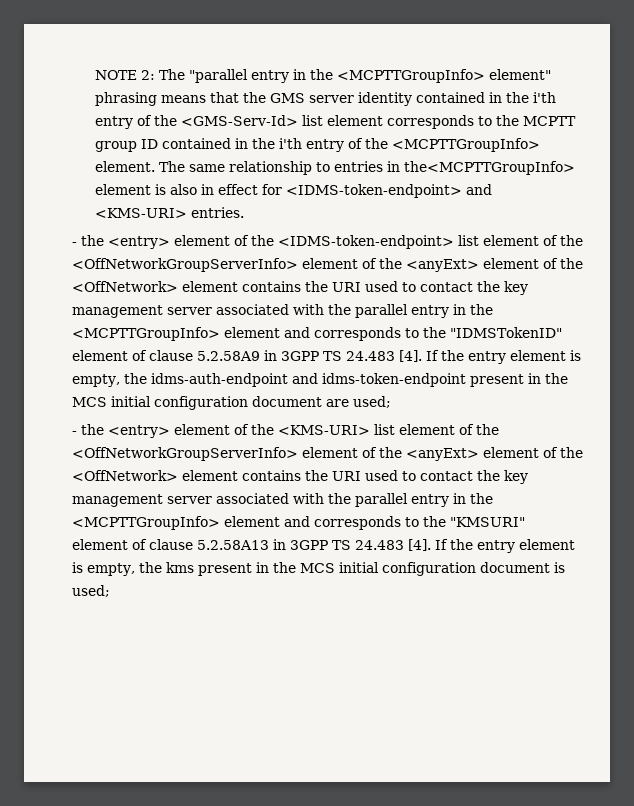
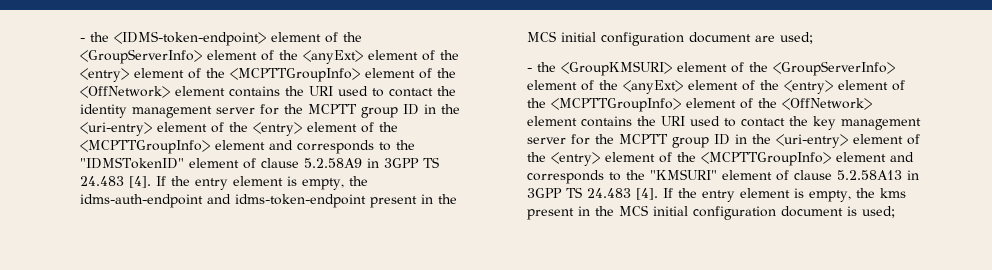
[95,69,552,83] [95,92,557,106] [95,115,577,129] [95,138,541,152] [95,161,576,175] [95,184,493,198] [95,207,245,218] [72,235,584,249] [72,258,480,272] NOTE 2: The "parallel entry in the <MCPTTGroupInfo> element" phrasing means that the GMS server identity contained in the i'th entry of the <GMS-Serv-Id> list element corresponds to the MCPTT group ID contained in the i'th entry of the <MCPTTGroupInfo> element. The same relationship to entries in the<MCPTTGroupInfo> element is also in effect for <IDMS-token-endpoint> and <KMS-URI> entries. // - the <entry> element of the <IDMS-token-endpoint> list element of the <OffNetworkGroupServerInfo> element of the <anyExt> -> [79,31,362,46] [79,49,459,64] [79,68,360,82] - the <IDMS-token-endpoint> element of the <GroupServerInfo> element of the <anyExt> element of the <entry> element of the <MCPTTGroupInfo>
[504,281,529,295] [72,304,467,318] key management server associated with the parallel entry in -> [79,104,460,118] [79,122,374,136] identity management server for the MCPTT group ID in the <uri-entry> element of the <entry> element of
[108,424,500,438] [72,447,480,461] <entry> element of the <KMS-URI> list element of the <OffNetworkGroupServerInfo> element of the <anyExt> -> [560,61,895,76] [526,80,905,94] [526,98,681,112] <GroupKMSURI> element of the <GroupServerInfo> element of the <anyExt> element of the <entry> element of the <MCPTTGroupInfo>
[216,493,467,507] associated with the parallel entry in -> [570,134,920,148] [526,152,672,166] for the MCPTT group ID in the <uri-entry> element of the <entry> element of

